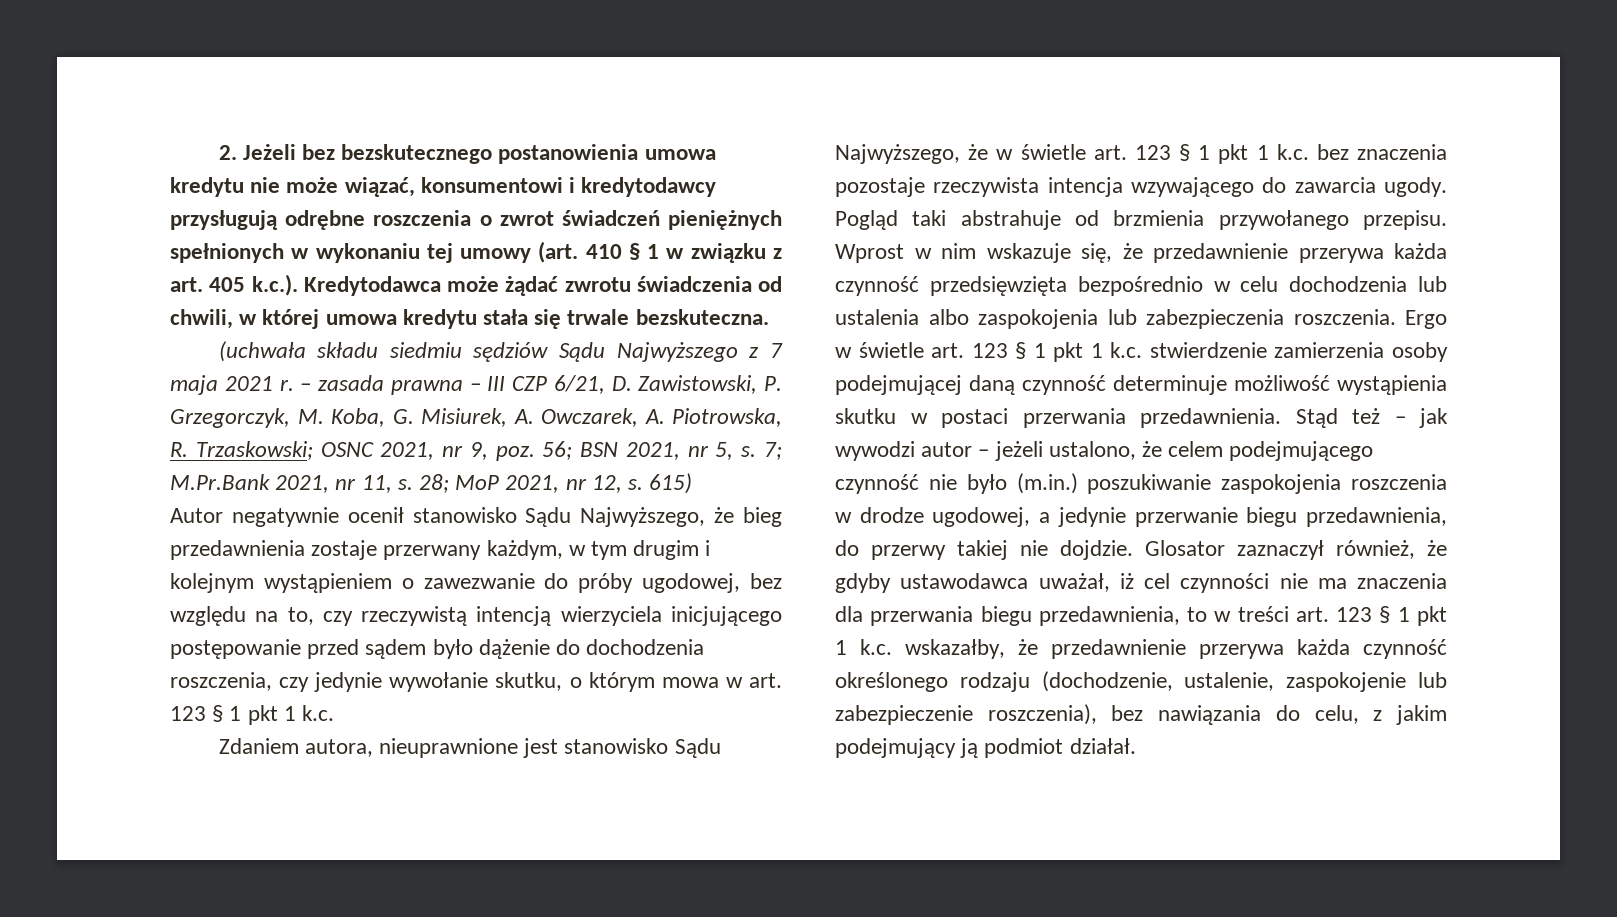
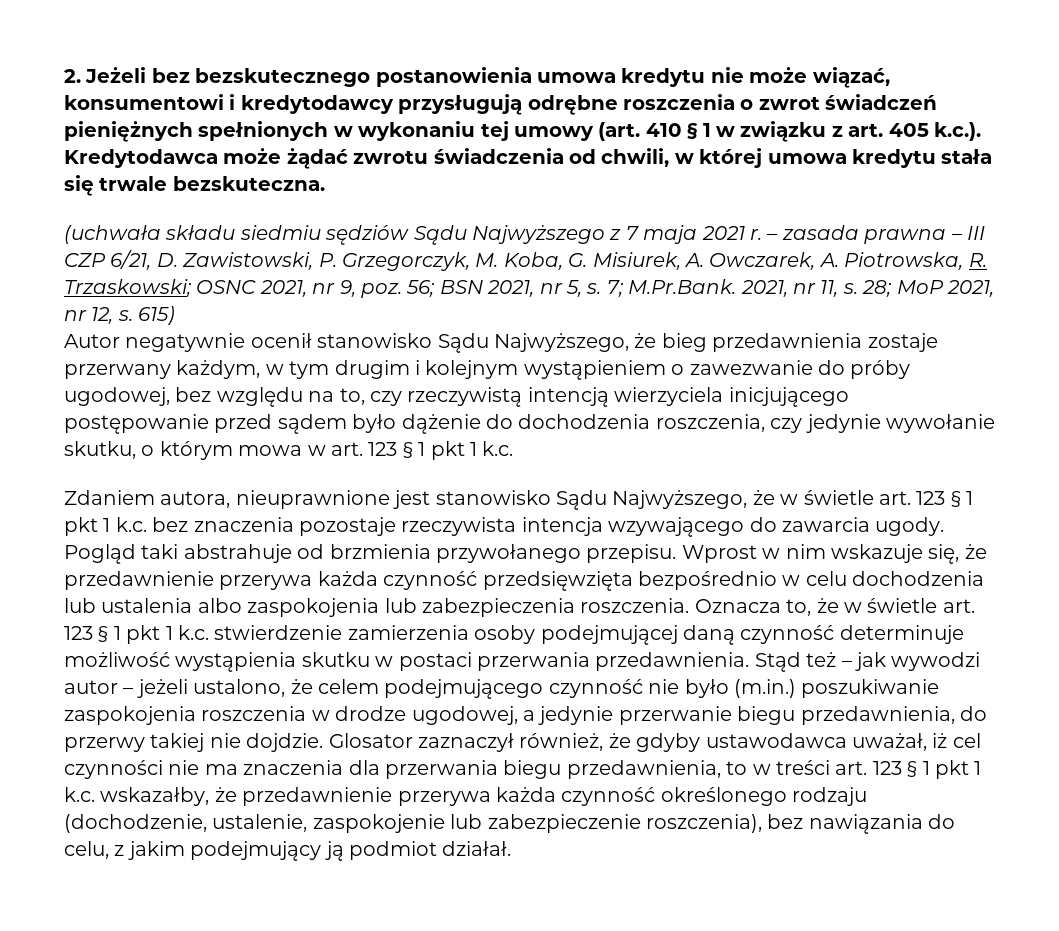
[170,474,270,490] M.Pr.Bank -> [628,279,737,294] M.Pr.Bank.
[1405,310,1447,329] Ergo -> [694,598,839,616] Oznacza to, że

